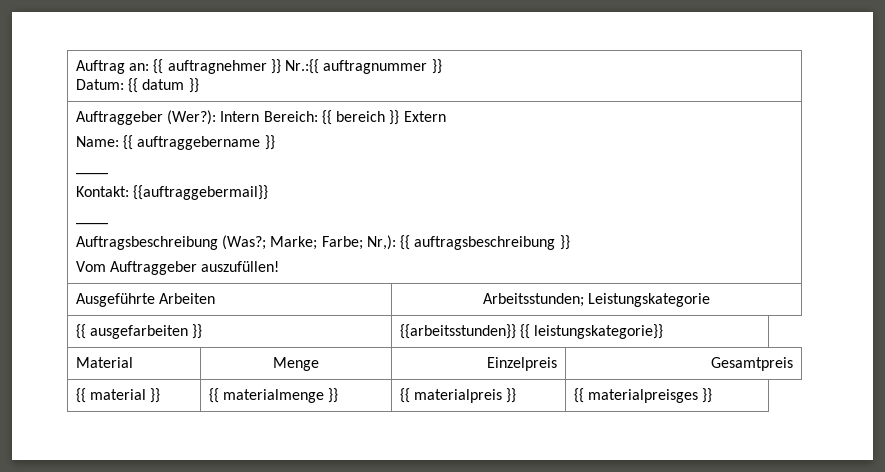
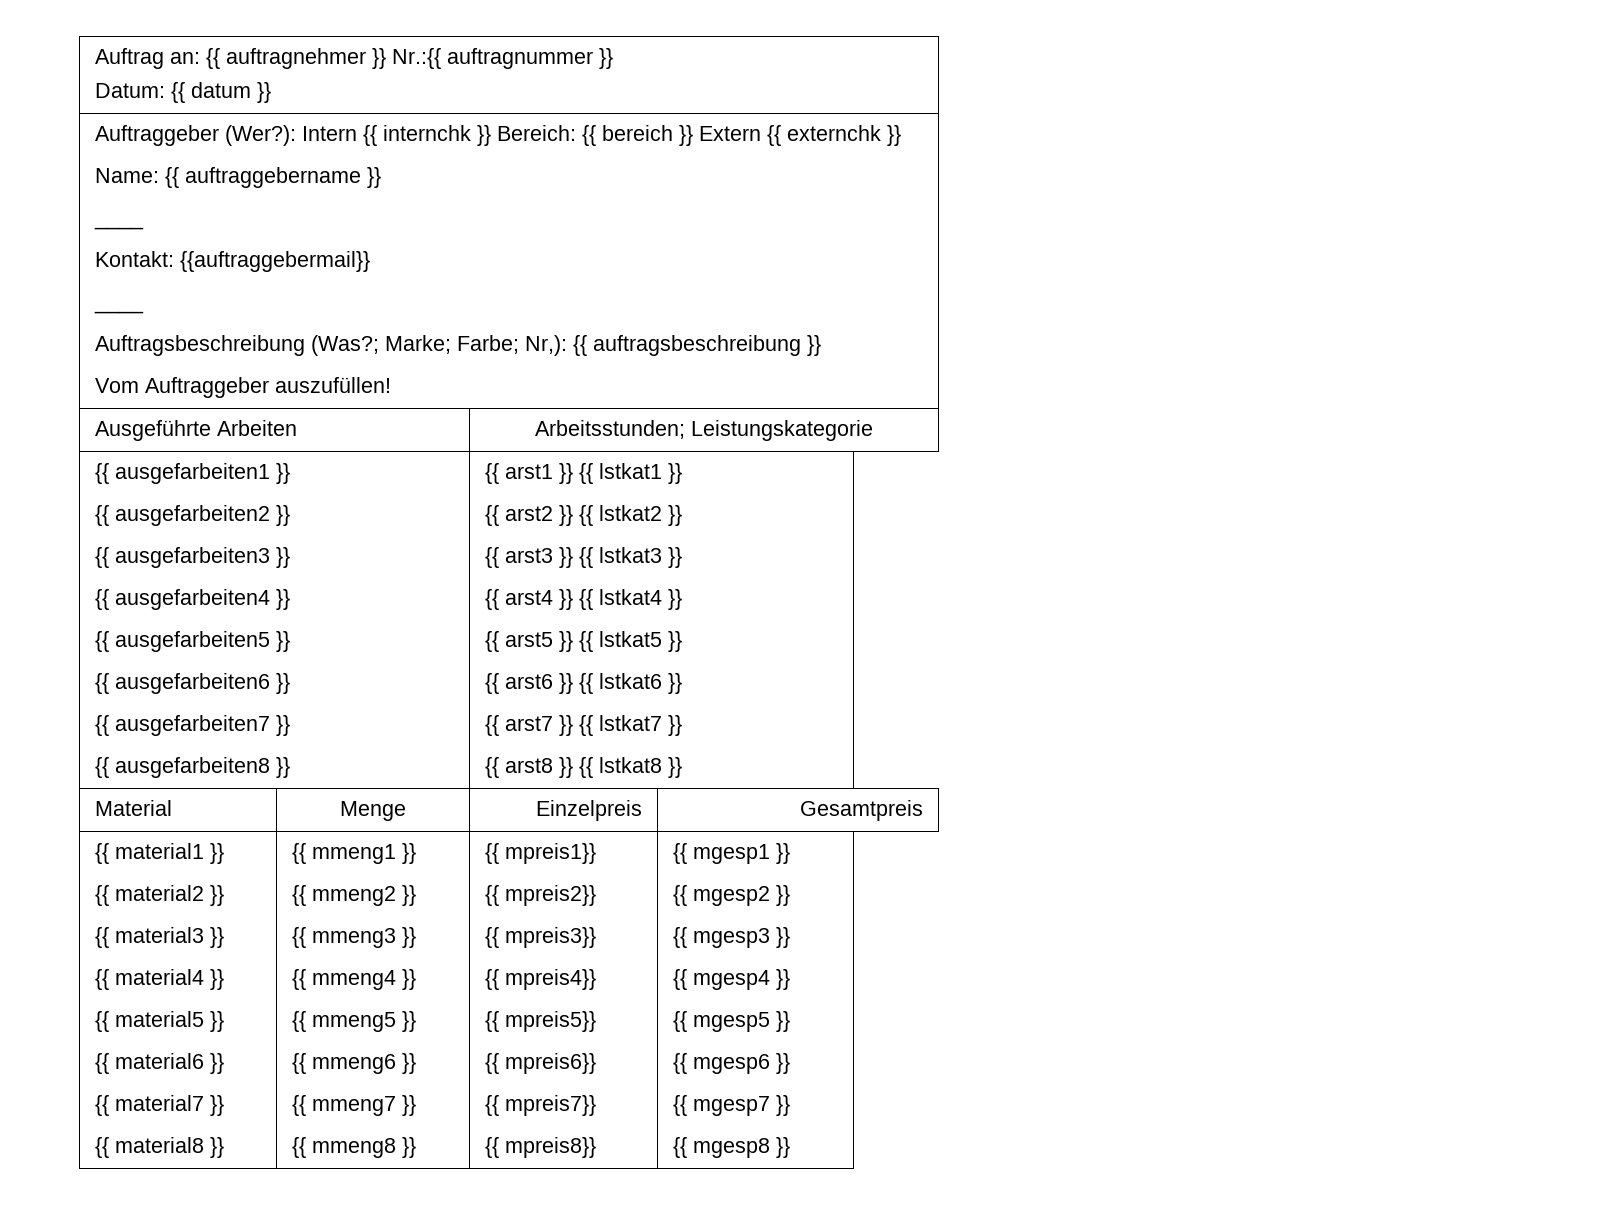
(260, 116) none -> [363,125,492,146] {{ internchk }}
(446, 116) none -> [767,125,902,146] {{ externchk }}
[89,324,203,339] [399,324,664,339] ausgefarbeiten }} | {{arbeitsstunden}} {{ leistungskategorie}} -> [115,463,291,484] [95,505,291,526] [95,547,291,568] [95,589,291,610] [95,631,291,652] [95,673,291,694] [95,715,291,736] [95,757,291,778] [485,463,683,484] [485,505,683,526] [485,547,683,568] [485,589,683,610] [485,631,683,652] [485,673,683,694] [485,715,683,736] [485,757,683,778] ausgefarbeiten1 }} // {{ ausgefarbeiten2 }} // {{ ausgefarbeiten3 }} // {{ ausgefarbeiten4 }} // {{ ausgefarbeiten5 }} // {{ ausgefarbeiten6 }} // {{ ausgefarbeiten7 }} // {{ ausgefarbeiten8 }} | {{ arst1 }} {{ lstkat1 }} // {{ arst2 }} {{ lstkat2 }} // {{ arst3 }} {{ lstkat3 }} // {{ arst4 }} {{ lstkat4 }} // {{ arst5 }} {{ lstkat5 }} // {{ arst6 }} {{ lstkat6 }} // {{ arst7 }} {{ lstkat7 }} // {{ arst8 }} {{ lstkat8 }}
[89,388,161,403] [208,388,339,403] [399,388,517,403] [573,388,713,403] material }} | {{ materialmenge }} | {{ materialpreis }} | {{ materialpreisges }} -> [115,843,225,864] [95,885,225,906] [95,927,225,948] [95,969,225,990] [95,1011,225,1032] [95,1053,225,1074] [95,1095,225,1116] [95,1137,225,1158] [292,843,417,864] [292,885,417,906] [292,927,417,948] [292,969,417,990] [292,1011,417,1032] [292,1053,417,1074] [292,1095,417,1116] [292,1137,417,1158] [485,843,597,864] [485,885,597,906] [485,927,597,948] [485,969,597,990] [485,1011,597,1032] [485,1053,597,1074] [485,1095,597,1116] [485,1137,597,1158] [673,843,791,864] [673,885,791,906] [673,927,791,948] [673,969,791,990] [673,1011,791,1032] [673,1053,791,1074] [673,1095,791,1116] [673,1137,791,1158] material1 }} // {{ material2 }} // {{ material3 }} // {{ material4 }} // {{ material5 }} // {{ material6 }} // {{ material7 }} // {{ material8 }} | {{ mmeng1 }} // {{ mmeng2 }} // {{ mmeng3 }} // {{ mmeng4 }} // {{ mmeng5 }} // {{ mmeng6 }} // {{ mmeng7 }} // {{ mmeng8 }} | {{ mpreis1}} // {{ mpreis2}} // {{ mpreis3}} // {{ mpreis4}} // {{ mpreis5}} // {{ mpreis6}} // {{ mpreis7}} // {{ mpreis8}} | {{ mgesp1 }} // {{ mgesp2 }} // {{ mgesp3 }} // {{ mgesp4 }} // {{ mgesp5 }} // {{ mgesp6 }} // {{ mgesp7 }} // {{ mgesp8 }}

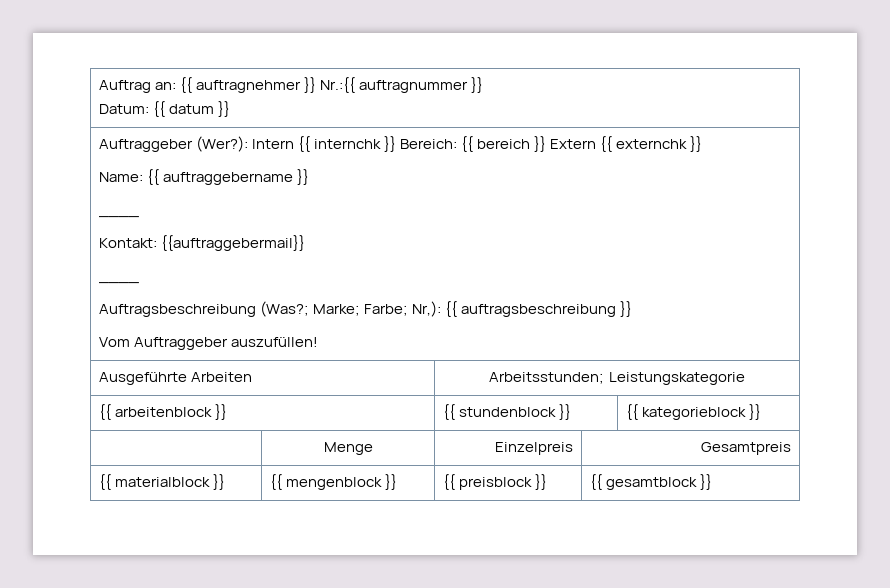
[115,463,291,484] [95,505,291,526] [95,547,291,568] [95,589,291,610] [95,631,291,652] [95,673,291,694] [95,715,291,736] [95,757,291,778] [485,463,683,484] [485,505,683,526] [485,547,683,568] [485,589,683,610] [485,631,683,652] [485,673,683,694] [485,715,683,736] [485,757,683,778] [95,800,173,816] ausgefarbeiten1 }} // {{ ausgefarbeiten2 }} // {{ ausgefarbeiten3 }} // {{ ausgefarbeiten4 }} // {{ ausgefarbeiten5 }} // {{ ausgefarbeiten6 }} // {{ ausgefarbeiten7 }} // {{ ausgefarbeiten8 }} | {{ arst1 }} {{ lstkat1 }} // {{ arst2 }} {{ lstkat2 }} // {{ arst3 }} {{ lstkat3 }} // {{ arst4 }} {{ lstkat4 }} // {{ arst5 }} {{ lstkat5 }} // {{ arst6 }} {{ lstkat6 }} // {{ arst7 }} {{ lstkat7 }} // {{ arst8 }} {{ lstkat8 }} // Material -> [114,404,227,420] [442,404,571,420] [625,404,761,420] arbeitenblock }} | {{ stundenblock }} | {{ kategorieblock }} //
[115,843,225,864] [95,885,225,906] [95,927,225,948] [95,969,225,990] [95,1011,225,1032] [95,1053,225,1074] [95,1095,225,1116] [95,1137,225,1158] [292,843,417,864] [292,885,417,906] [292,927,417,948] [292,969,417,990] [292,1011,417,1032] [292,1053,417,1074] [292,1095,417,1116] [292,1137,417,1158] [485,843,597,864] [485,885,597,906] [485,927,597,948] [485,969,597,990] [485,1011,597,1032] [485,1053,597,1074] [485,1095,597,1116] [485,1137,597,1158] [673,843,791,864] [673,885,791,906] [673,927,791,948] [673,969,791,990] [673,1011,791,1032] [673,1053,791,1074] [673,1095,791,1116] [673,1137,791,1158] material1 }} // {{ material2 }} // {{ material3 }} // {{ material4 }} // {{ material5 }} // {{ material6 }} // {{ material7 }} // {{ material8 }} | {{ mmeng1 }} // {{ mmeng2 }} // {{ mmeng3 }} // {{ mmeng4 }} // {{ mmeng5 }} // {{ mmeng6 }} // {{ mmeng7 }} // {{ mmeng8 }} | {{ mpreis1}} // {{ mpreis2}} // {{ mpreis3}} // {{ mpreis4}} // {{ mpreis5}} // {{ mpreis6}} // {{ mpreis7}} // {{ mpreis8}} | {{ mgesp1 }} // {{ mgesp2 }} // {{ mgesp3 }} // {{ mgesp4 }} // {{ mgesp5 }} // {{ mgesp6 }} // {{ mgesp7 }} // {{ mgesp8 }} -> [114,474,225,490] [269,474,397,490] [442,474,547,490] [589,474,712,490] materialblock }} | {{ mengenblock }} | {{ preisblock }} | {{ gesamtblock }}

